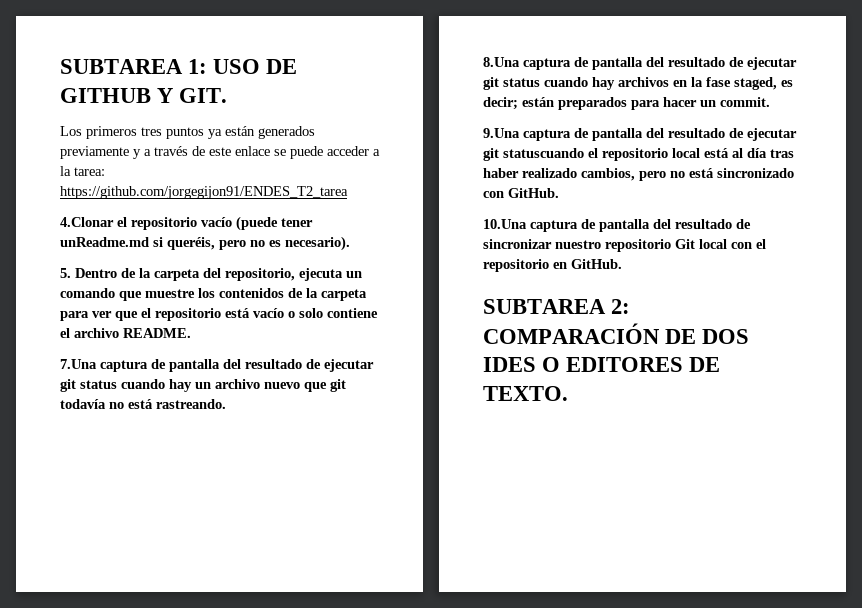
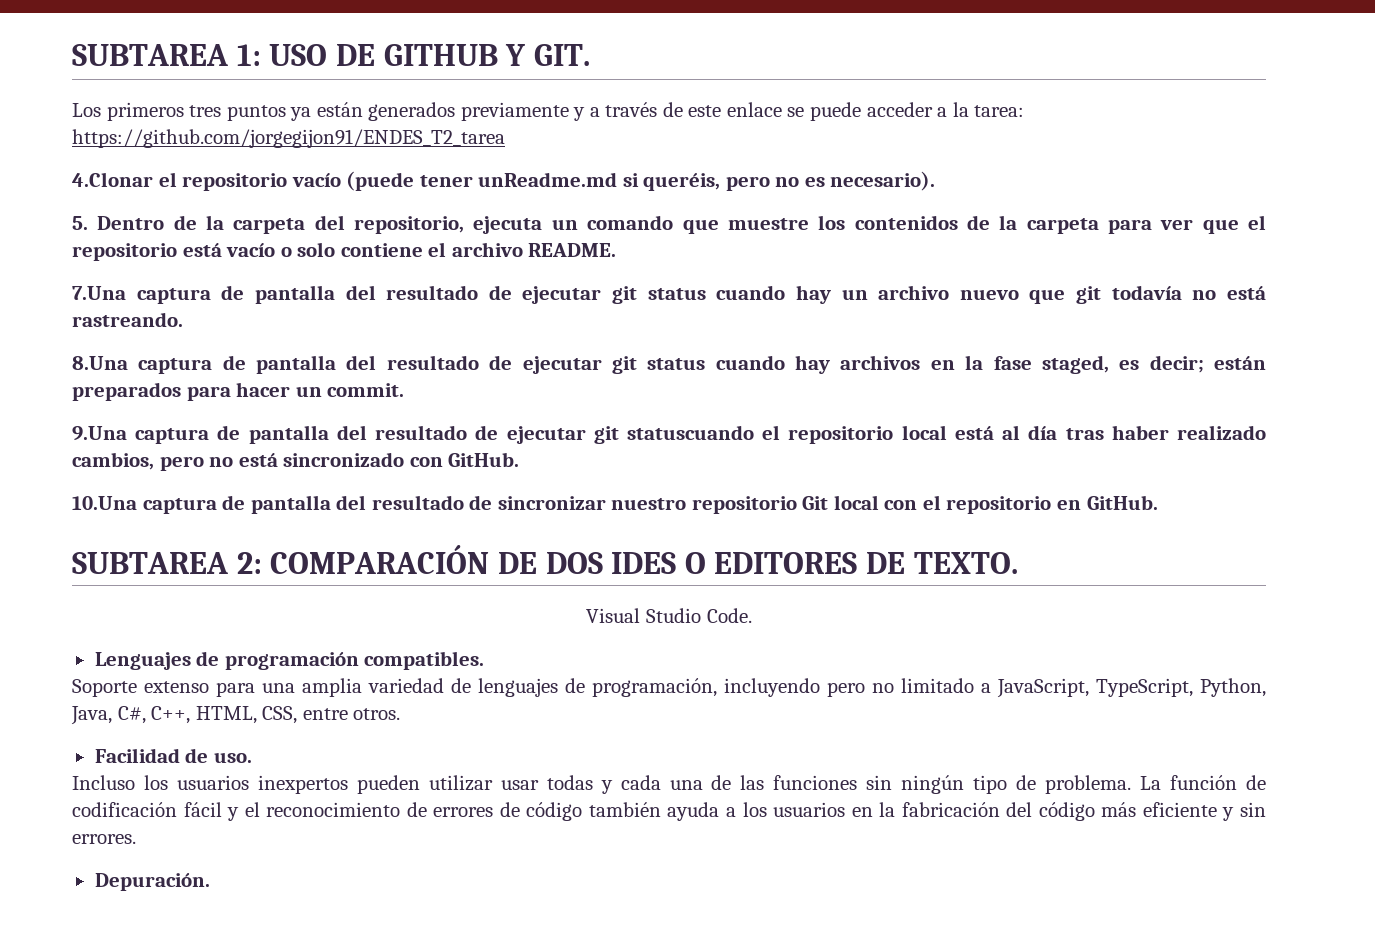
(568, 393) none -> [586,608,752,623] [94,651,485,670] [72,678,1266,698] [71,706,401,725] [94,748,252,763] [72,775,1267,794] [72,802,1266,821] [72,834,136,844] [94,873,210,891] // Visual Studio Code. // Lenguajes de programación compatibles. // Soporte extenso para una amplia variedad de lenguajes de programación, incluyendo pero no limitado a JavaScript, TypeScript, Python, Java, C#, C++, HTML, CSS, entre otros. // Facilidad de uso. // Incluso los usuarios inexpertos pueden utilizar usar todas y cada una de las funciones sin ningún tipo de problema. La función de codificación fácil y el reconocimiento de errores de código también ayuda a los usuarios en la fabricación del código más eficiente y sin errores. // Depuración.

